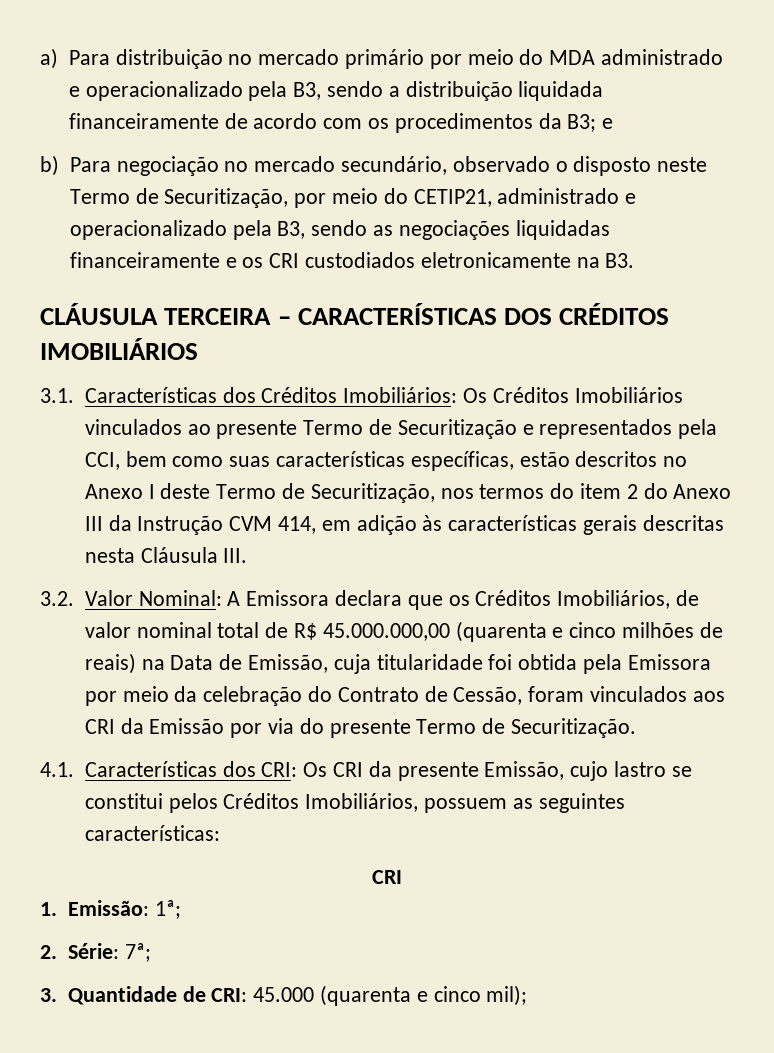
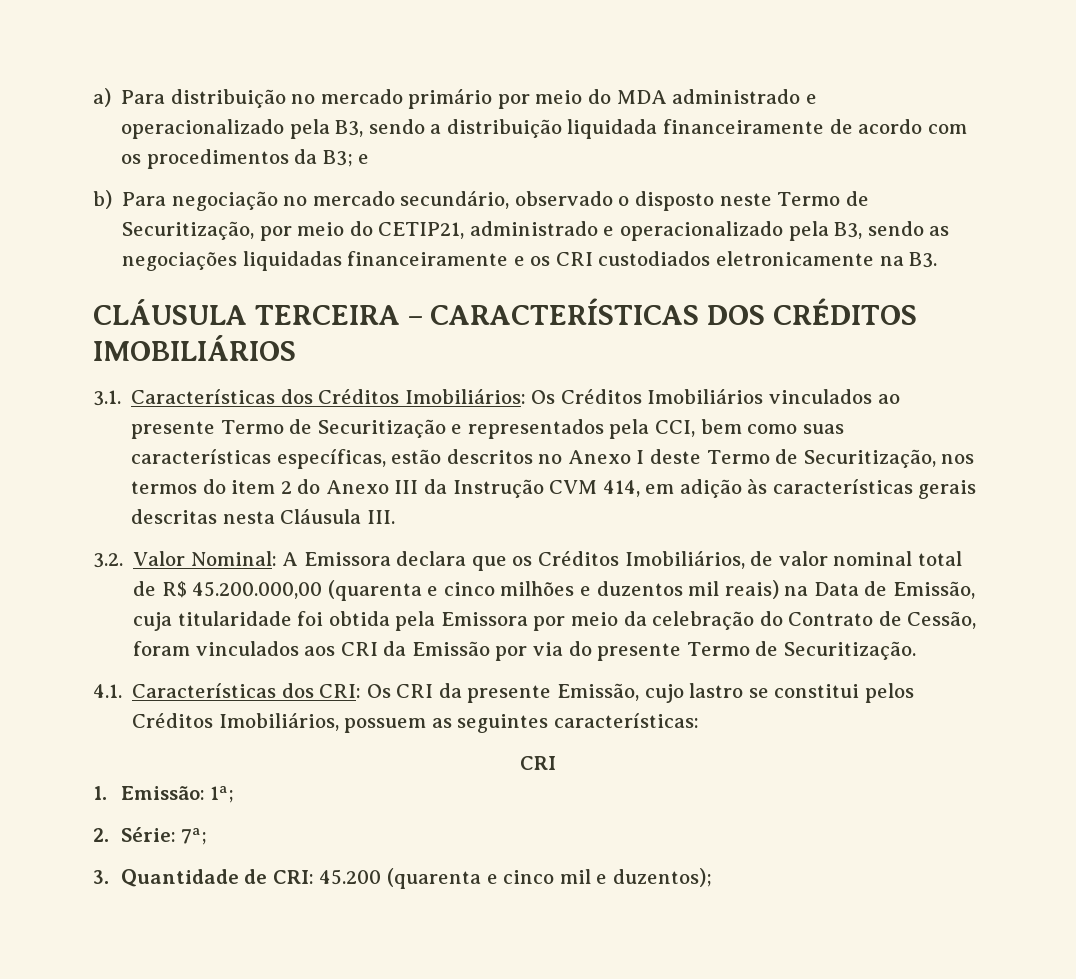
[322,623,450,641] 45.000.000,00 -> [192,581,323,599] 45.200.000,00
[699,622,723,638] de -> [579,581,720,596] e duzentos mil
[253,985,528,1006] 45.000 (quarenta e cinco mil); -> [319,868,712,889] 45.200 (quarenta e cinco mil e duzentos);

